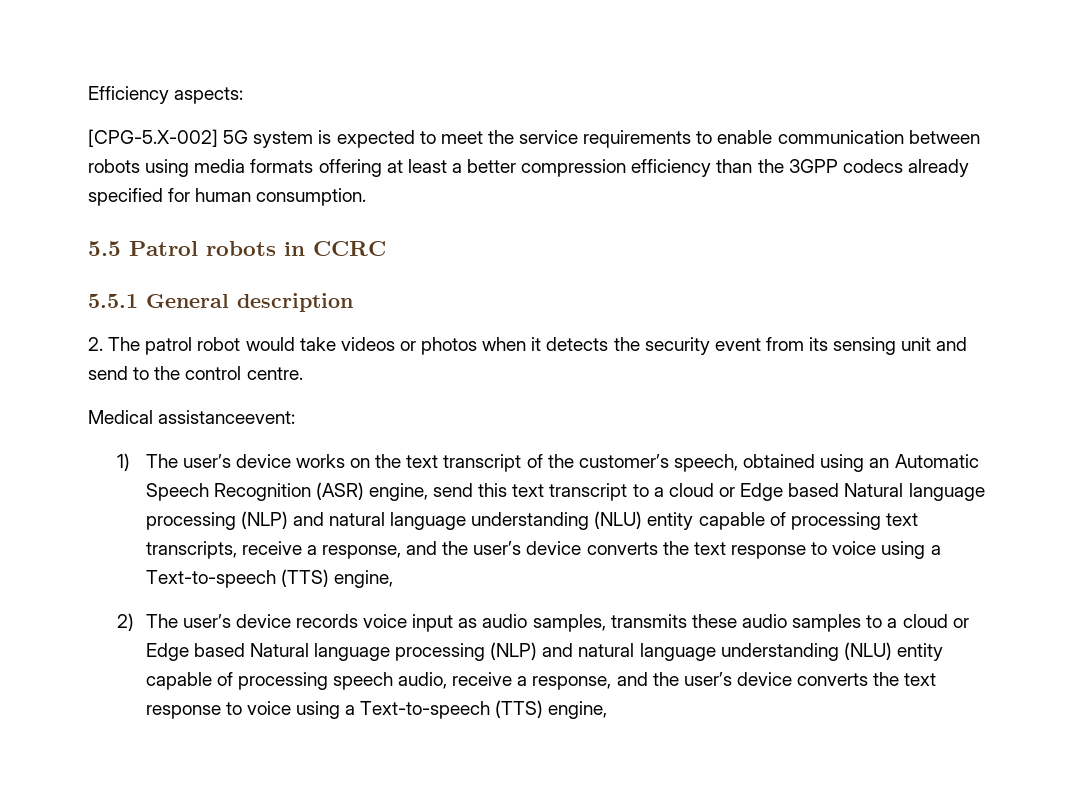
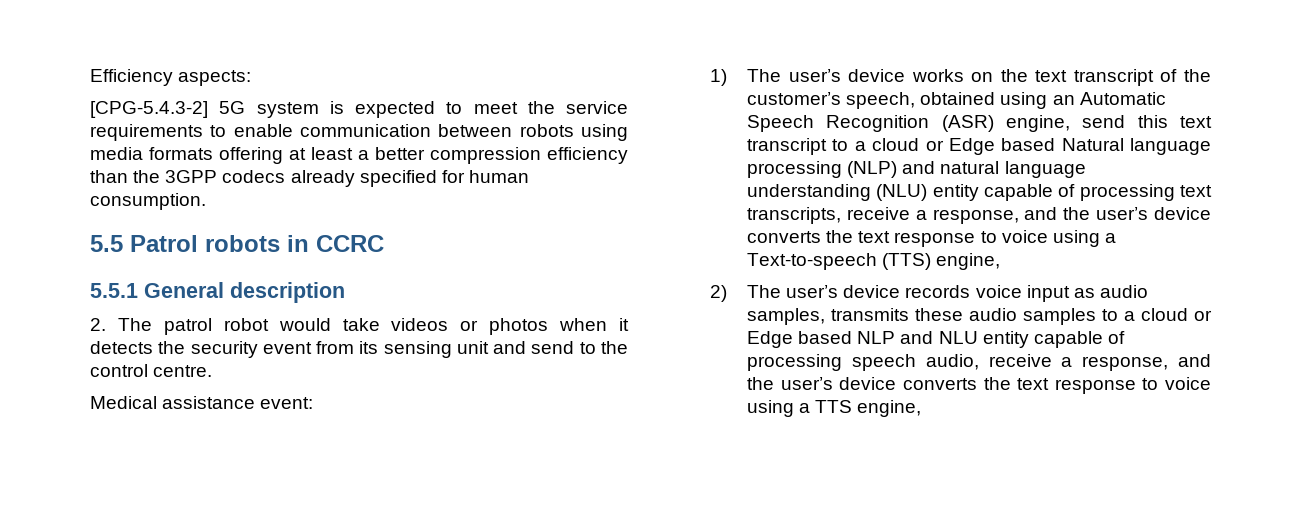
[88,129,218,147] [CPG-5.X-002] -> [90,101,208,118] [CPG-5.4.3-2]
[158,410,296,424] assistanceevent: -> [162,396,314,409] assistance event:
[249,642,892,661] Natural language processing (NLP) and natural language understanding (NLU) -> [857,331,978,344] NLP and NLU
[360,700,544,719] Text-to-speech (TTS) -> [815,400,853,413] TTS

